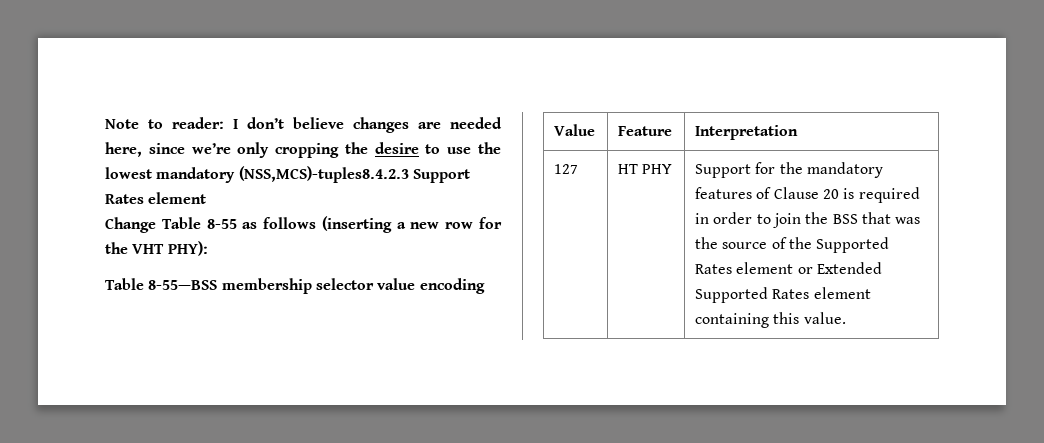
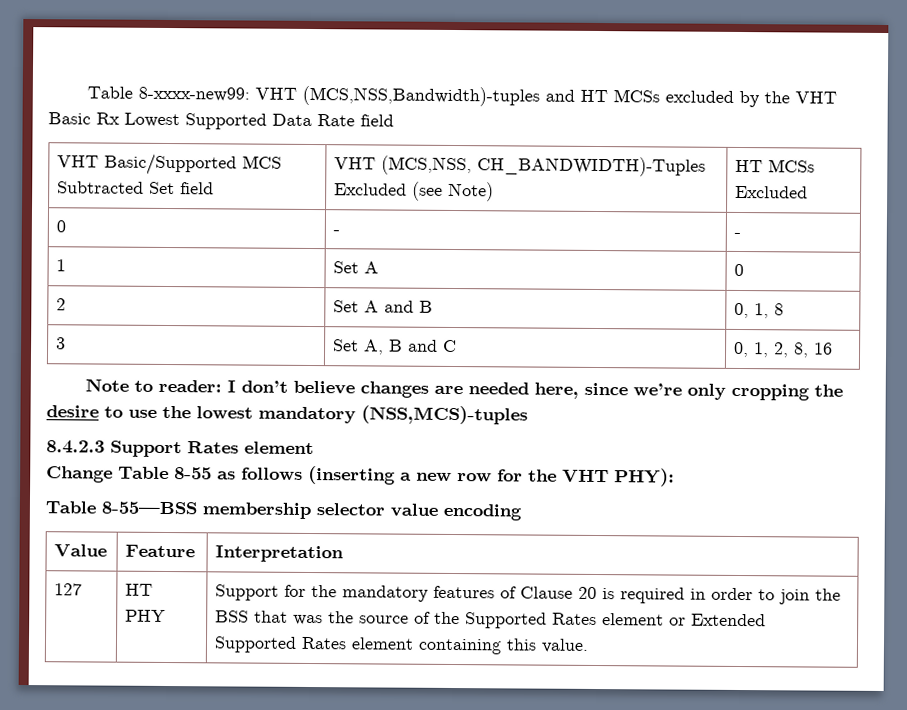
(105, 124) none -> [86,85,837,108] [48,112,394,130] [57,153,283,176] [57,181,215,195] [334,155,707,177] [334,181,495,202] [735,159,816,173] [735,185,809,199] [56,220,67,233] [333,230,341,235] [734,232,742,238] [56,259,67,272] [333,261,380,274] [734,263,745,277] [56,298,67,311] [333,300,434,313] [734,302,785,319] [56,337,67,350] [333,339,458,355] [733,341,834,358] Table 8-xxxx-new99: VHT (MCS,NSS,Bandwidth)-tuples and HT MCSs excluded by the VHT Basic Rx Lowest Supported Data Rate field // VHT Basic/Supported MCS Subtracted Set field | VHT (MCS,NSS, CH_BANDWIDTH)-Tuples Excluded (see Note) | HT MCSs Excluded // 0 | - | - // 1 | Set A | 0 // 2 | Set A and B | 0, 1, 8 // 3 | Set A, B and C | 0, 1, 2, 8, 16 //
[238,166,409,183] (NSS,MCS)-tuples8.4.2.3 -> [361,405,528,425] [46,440,105,454] (NSS,MCS)-tuples // 8.4.2.3

